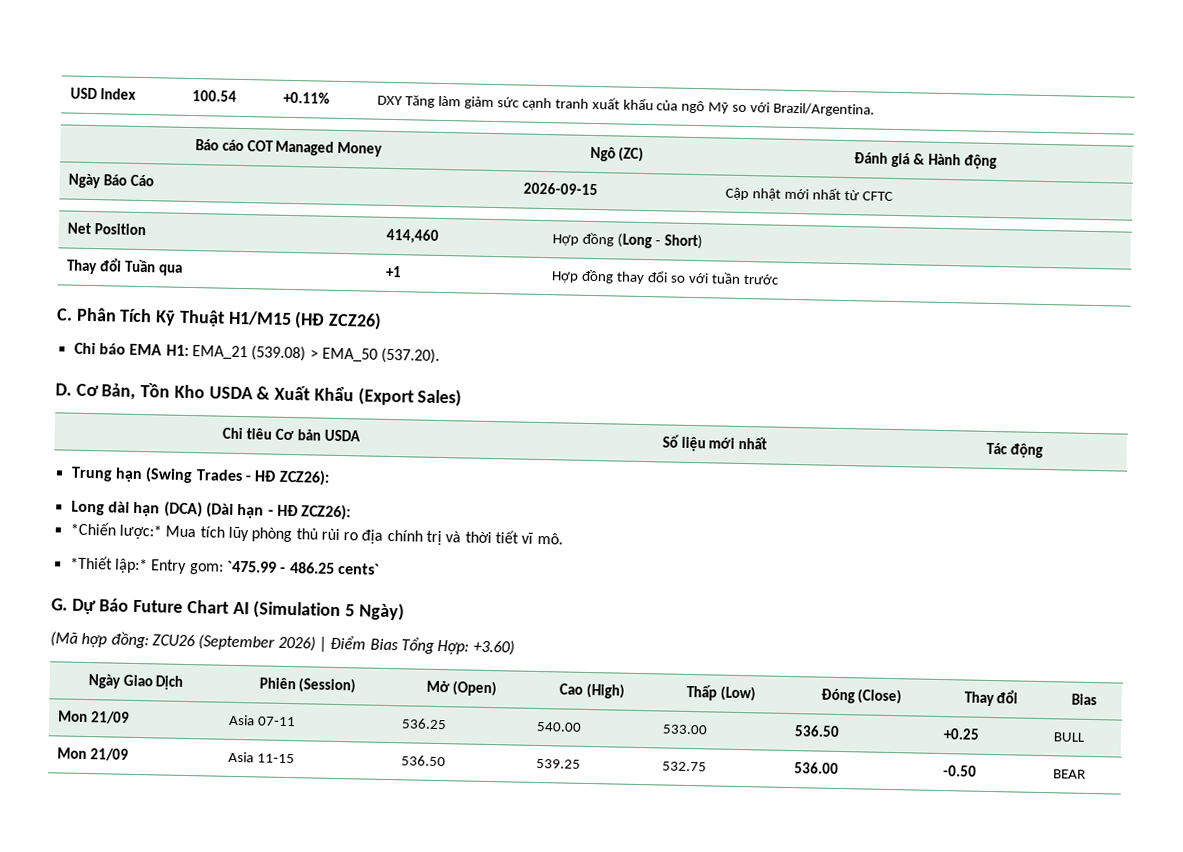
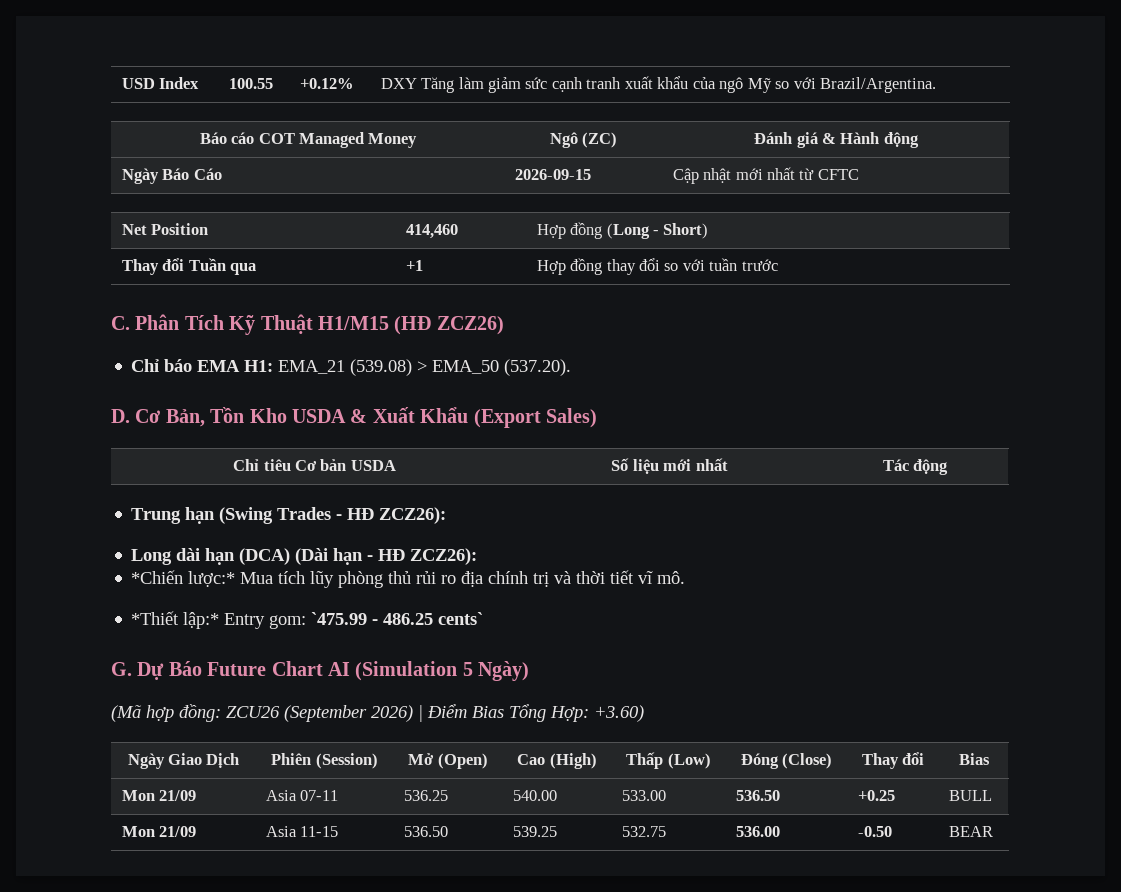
[192,89,238,102] [283,91,331,104] 100.54 | +0.11% -> [228,78,273,89] [299,78,354,89] 100.55 | +0.12%

